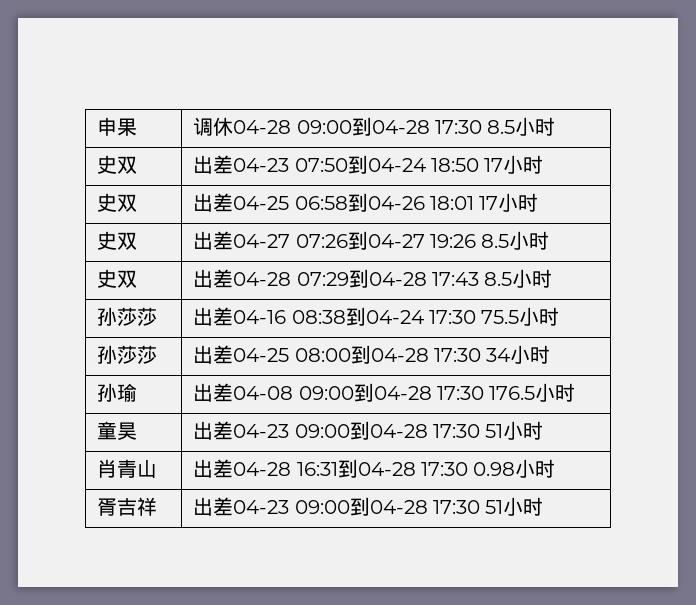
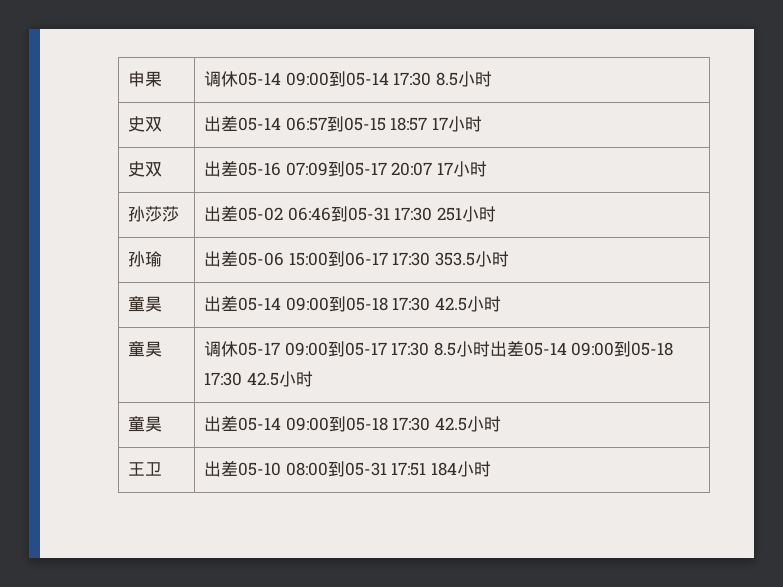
[233,117,430,136] 04-28 09:00到04-28 -> [238,71,389,87] 05-14 09:00到05-14
[233,155,544,174] [97,193,138,212] [193,193,539,212] [97,231,138,250] [193,231,550,250] [97,269,138,288] [193,269,553,288] [97,307,158,326] [193,307,560,326] [97,345,158,364] [193,345,551,364] [97,383,138,402] [193,383,576,402] [97,421,138,440] [193,421,544,440] [97,459,158,478] [193,459,556,478] [97,497,158,516] [193,497,504,516] 04-23 07:50到04-24 18:50 17小时 // 史双 | 出差04-25 06:58到04-26 18:01 17小时 // 史双 | 出差04-27 07:26到04-27 19:26 8.5小时 // 史双 | 出差04-28 07:29到04-28 17:43 8.5小时 // 孙莎莎 | 出差04-16 08:38到04-24 17:30 75.5小时 // 孙莎莎 | 出差04-25 08:00到04-28 17:30 34小时 // 孙瑜 | 出差04-08 09:00到04-28 17:30 176.5小时 // 童昊 | 出差04-23 09:00到04-28 17:30 51小时 // 肖青山 | 出差04-28 16:31到04-28 17:30 0.98小时 // 胥吉祥 | 出差04-23 09:00到04-28 17:30 51 -> [238,116,482,132] [128,161,163,177] [204,161,487,177] [128,206,180,222] [204,206,496,222] [128,251,163,267] [204,251,509,267] [128,296,163,312] [204,296,501,312] [128,341,163,357] [204,341,674,357] [204,371,313,387] [128,416,163,432] [204,416,501,432] [128,462,163,476] [204,461,457,477] 05-14 06:57到05-15 18:57 17小时 // 史双 | 出差05-16 07:09到05-17 20:07 17小时 // 孙莎莎 | 出差05-02 06:46到05-31 17:30 251小时 // 孙瑜 | 出差05-06 15:00到06-17 17:30 353.5小时 // 童昊 | 出差05-14 09:00到05-18 17:30 42.5小时 // 童昊 | 调休05-17 09:00到05-17 17:30 8.5小时出差05-14 09:00到05-18 17:30 42.5小时 // 童昊 | 出差05-14 09:00到05-18 17:30 42.5小时 // 王卫 | 出差05-10 08:00到05-31 17:51 184

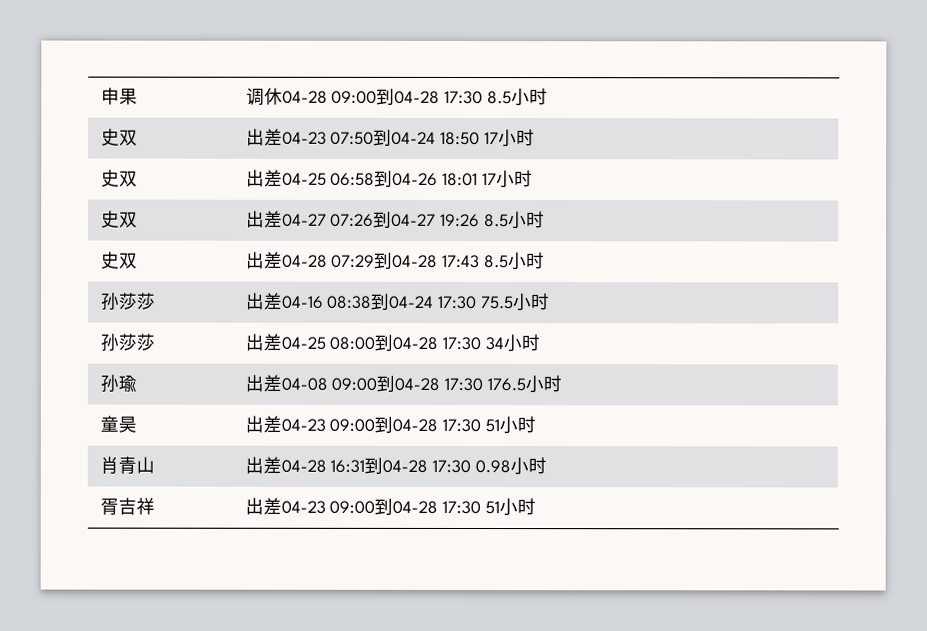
[238,71,389,87] 05-14 09:00到05-14 -> [281,87,441,105] 04-28 09:00到04-28
[238,116,482,132] [128,161,163,177] [204,161,487,177] [128,206,180,222] [204,206,496,222] [128,251,163,267] [204,251,509,267] [128,296,163,312] [204,296,501,312] [128,341,163,357] [204,341,674,357] [204,371,313,387] [128,416,163,432] [204,416,501,432] [128,462,163,476] [204,461,457,477] 05-14 06:57到05-15 18:57 17小时 // 史双 | 出差05-16 07:09到05-17 20:07 17小时 // 孙莎莎 | 出差05-02 06:46到05-31 17:30 251小时 // 孙瑜 | 出差05-06 15:00到06-17 17:30 353.5小时 // 童昊 | 出差05-14 09:00到05-18 17:30 42.5小时 // 童昊 | 调休05-17 09:00到05-17 17:30 8.5小时出差05-14 09:00到05-18 17:30 42.5小时 // 童昊 | 出差05-14 09:00到05-18 17:30 42.5小时 // 王卫 | 出差05-10 08:00到05-31 17:51 184 -> [281,128,535,148] [100,169,138,188] [245,169,533,189] [100,210,138,229] [245,210,545,230] [100,251,138,270] [245,251,545,271] [100,292,156,310] [245,292,550,312] [99,333,155,351] [244,333,540,353] [99,374,137,392] [244,374,562,394] [99,415,137,433] [244,415,536,435] [99,456,155,475] [244,456,547,476] [99,497,155,515] [244,497,500,515] 04-23 07:50到04-24 18:50 17小时 // 史双 | 出差04-25 06:58到04-26 18:01 17小时 // 史双 | 出差04-27 07:26到04-27 19:26 8.5小时 // 史双 | 出差04-28 07:29到04-28 17:43 8.5小时 // 孙莎莎 | 出差04-16 08:38到04-24 17:30 75.5小时 // 孙莎莎 | 出差04-25 08:00到04-28 17:30 34小时 // 孙瑜 | 出差04-08 09:00到04-28 17:30 176.5小时 // 童昊 | 出差04-23 09:00到04-28 17:30 51小时 // 肖青山 | 出差04-28 16:31到04-28 17:30 0.98小时 // 胥吉祥 | 出差04-23 09:00到04-28 17:30 51

